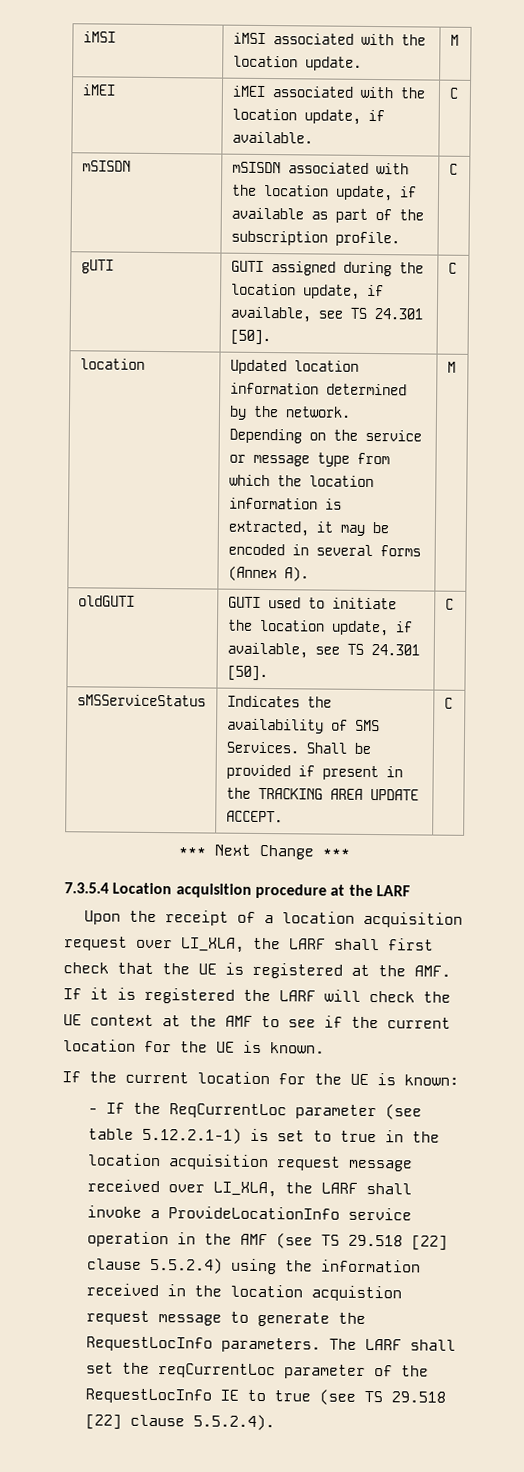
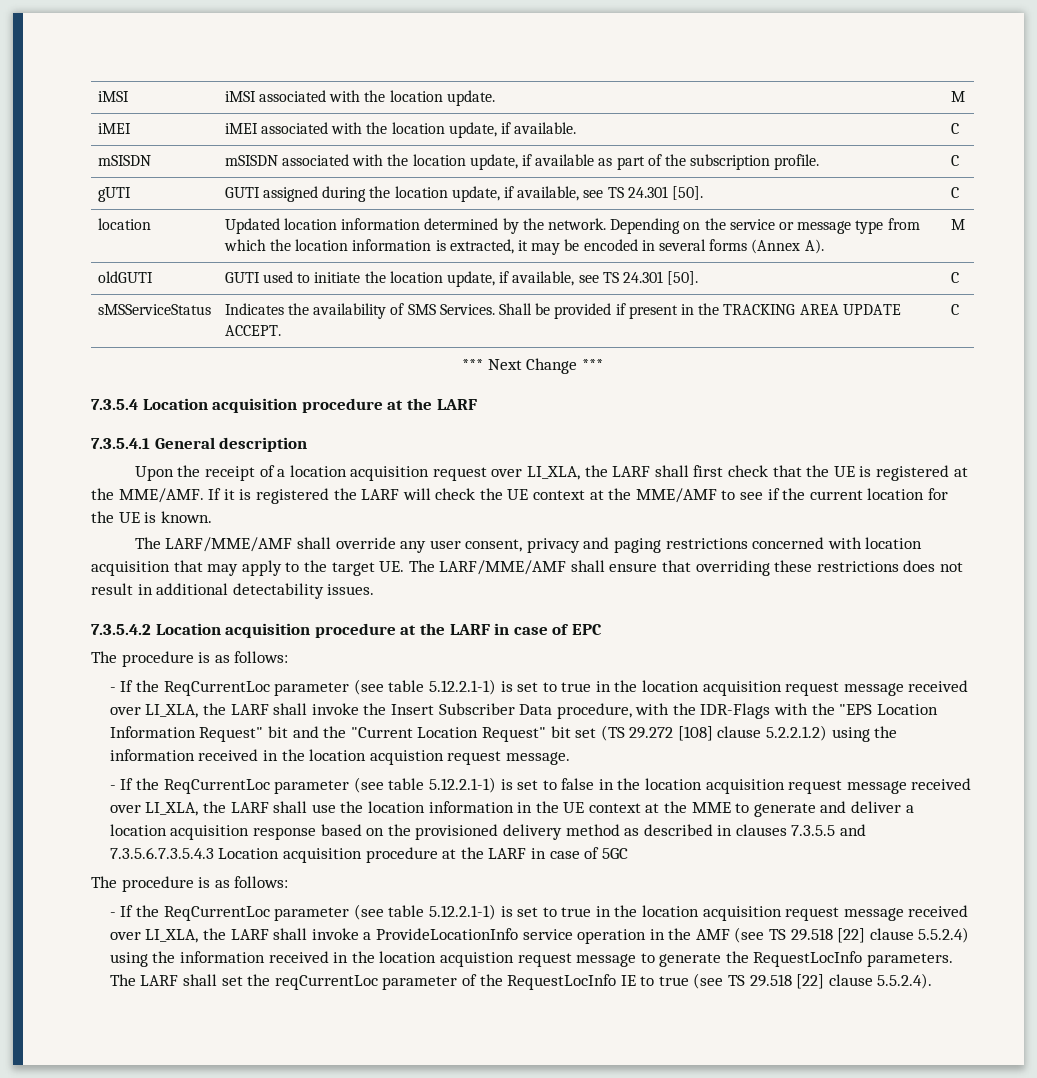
(410, 891) none -> [91,437,308,452] // 7.3.5.4.1 General description
[414,965,451,977] AMF. -> [118,488,204,503] MME/AMF.
[225,1015,253,1027] AMF -> [635,488,717,503] MME/AMF
[62,1071,459,1086] If the current location for the UE is known: -> [134,537,923,553] [91,560,964,576] [91,583,375,599] [91,623,602,638] [91,651,289,667] [109,679,969,696] [109,703,938,719] [109,725,898,742] [109,749,570,765] [109,777,972,794] [109,801,914,817] [109,824,867,840] [109,847,628,863] [91,876,289,892] The LARF/MME/AMF shall override any user consent, privacy and paging restrictions concerned with location acquisition that may apply to the target UE. The LARF/MME/AMF shall ensure that overriding these restrictions does not result in additional detectability issues. // 7.3.5.4.2 Location acquisition procedure at the LARF in case of EPC // The procedure is as follows: // - If the ReqCurrentLoc parameter (see table 5.12.2.1-1) is set to true in the location acquisition request message received over LI_XLA, the LARF shall invoke the Insert Subscriber Data procedure, with the IDR-Flags with the "EPS Location Information Request" bit and the "Current Location Request" bit set (TS 29.272 [108] clause 5.2.2.1.2) using the information received in the location acquistion request message. // - If the ReqCurrentLoc parameter (see table 5.12.2.1-1) is set to false in the location acquisition request message received over LI_XLA, the LARF shall use the location information in the UE context at the MME to generate and deliver a location acquisition response based on the provisioned delivery method as described in clauses 7.3.5.5 and 7.3.5.6.7.3.5.4.3 Location acquisition procedure at the LARF in case of 5GC // The procedure is as follows:

